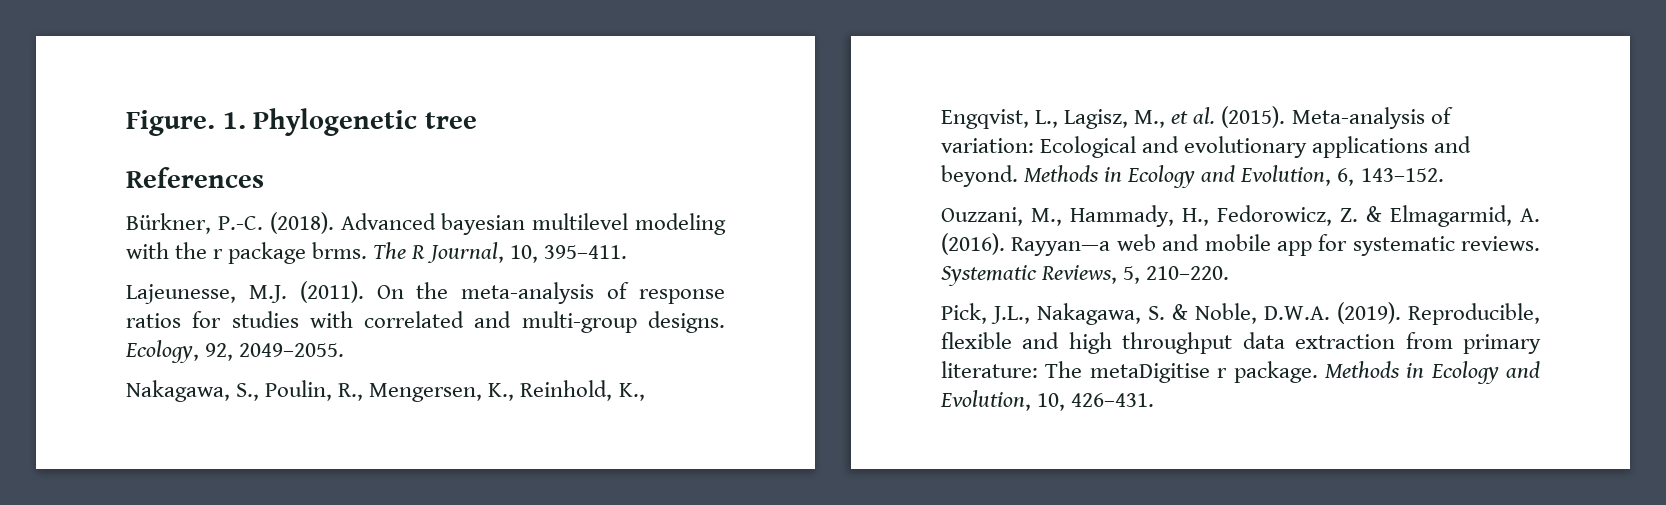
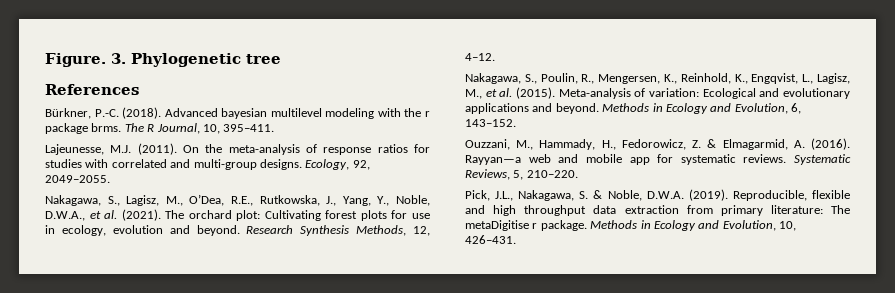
[222,112,246,129] 1. -> [111,53,126,64] 3.
(345, 350) none -> [45,194,431,206] [45,209,430,221] [45,225,430,236] [465,53,495,61] // Nakagawa, S., Lagisz, M., O’Dea, R.E., Rutkowska, J., Yang, Y., Noble, D.W.A., et al. (2021). The orchard plot: Cultivating forest plots for use in ecology, evolution and beyond. Research Synthesis Methods, 12, 4–12.

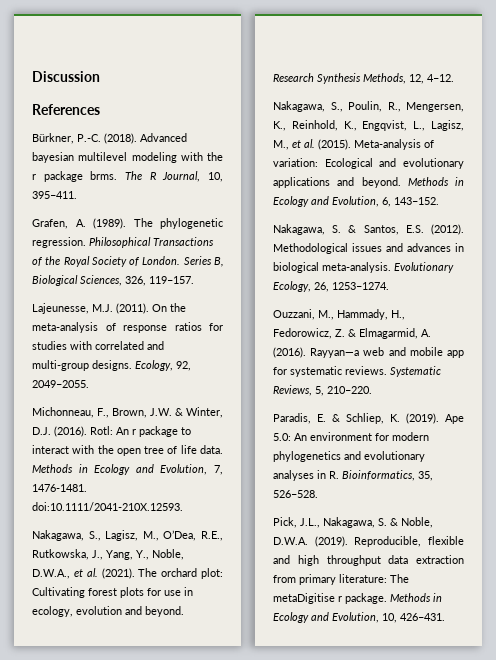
[45,53,281,67] Figure. 3. Phylogenetic tree -> [32,71,100,82] Discussion
(275, 128) none -> [32,218,223,229] [32,237,214,248] [32,256,223,267] [32,275,194,286] // Grafen, A. (1989). The phylogenetic regression. Philosophical Transactions of the Royal Society of London. Series B, Biological Sciences, 326, 119–157.
(110, 179) none -> [32,407,223,418] [32,426,191,437] [32,445,223,456] [32,464,223,475] [32,484,87,492] [32,502,183,511] // Michonneau, F., Brown, J.W. & Winter, D.J. (2016). Rotl: An r package to interact with the open tree of life data. Methods in Ecology and Evolution, 7, 1476-1481. doi:10.1111/2041-210X.12593.
(516, 123) none -> [273,224,464,235] [273,243,464,254] [273,262,454,273] [273,281,389,292] // Nakagawa, S. & Santos, E.S. (2012). Methodological issues and advances in biological meta-analysis. Evolutionary Ecology, 26, 1253–1274.
(578, 174) none -> [273,413,464,424] [273,432,429,441] [273,451,425,462] [273,470,433,481] [273,490,318,498] // Paradis, E. & Schliep, K. (2019). Ape 5.0: An environment for modern phylogenetics and evolutionary analyses in R. Bioinformatics, 35, 526–528.

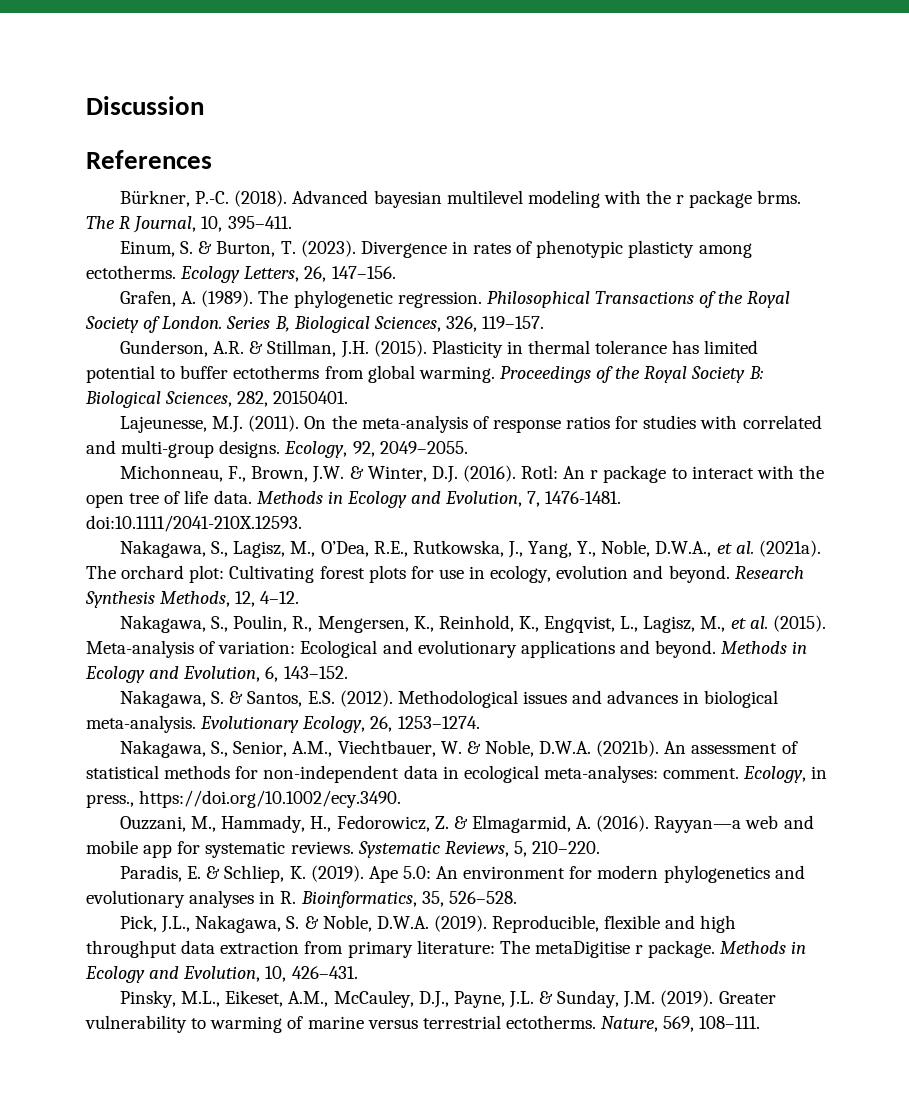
(77, 195) none -> [120,240,752,258] [86,265,396,283] // Einum, S. & Burton, T. (2023). Divergence in rates of phenotypic plasticty among ectotherms. Ecology Letters, 26, 147–156.
(194, 280) none -> [120,340,759,358] [86,365,763,383] [85,391,349,408] // Gunderson, A.R. & Stillman, J.H. (2015). Plasticity in thermal tolerance has limited potential to buffer ectotherms from global warming. Proceedings of the Royal Society B: Biological Sciences, 282, 20150401.
[101,568,135,579] (2021). -> [758,540,821,557] (2021a).
(389, 286) none -> [120,740,798,758] [86,765,828,783] [86,790,402,808] // Nakagawa, S., Senior, A.M., Viechtbauer, W. & Noble, D.W.A. (2021b). An assessment of statistical methods for non-independent data in ecological meta-analyses: comment. Ecology, in press., https://doi.org/10.1002/ecy.3490.
(445, 617) none -> [120,990,776,1008] [85,1015,761,1033] // Pinsky, M.L., Eikeset, A.M., McCauley, D.J., Payne, J.L. & Sunday, J.M. (2019). Greater vulnerability to warming of marine versus terrestrial ectotherms. Nature, 569, 108–111.

